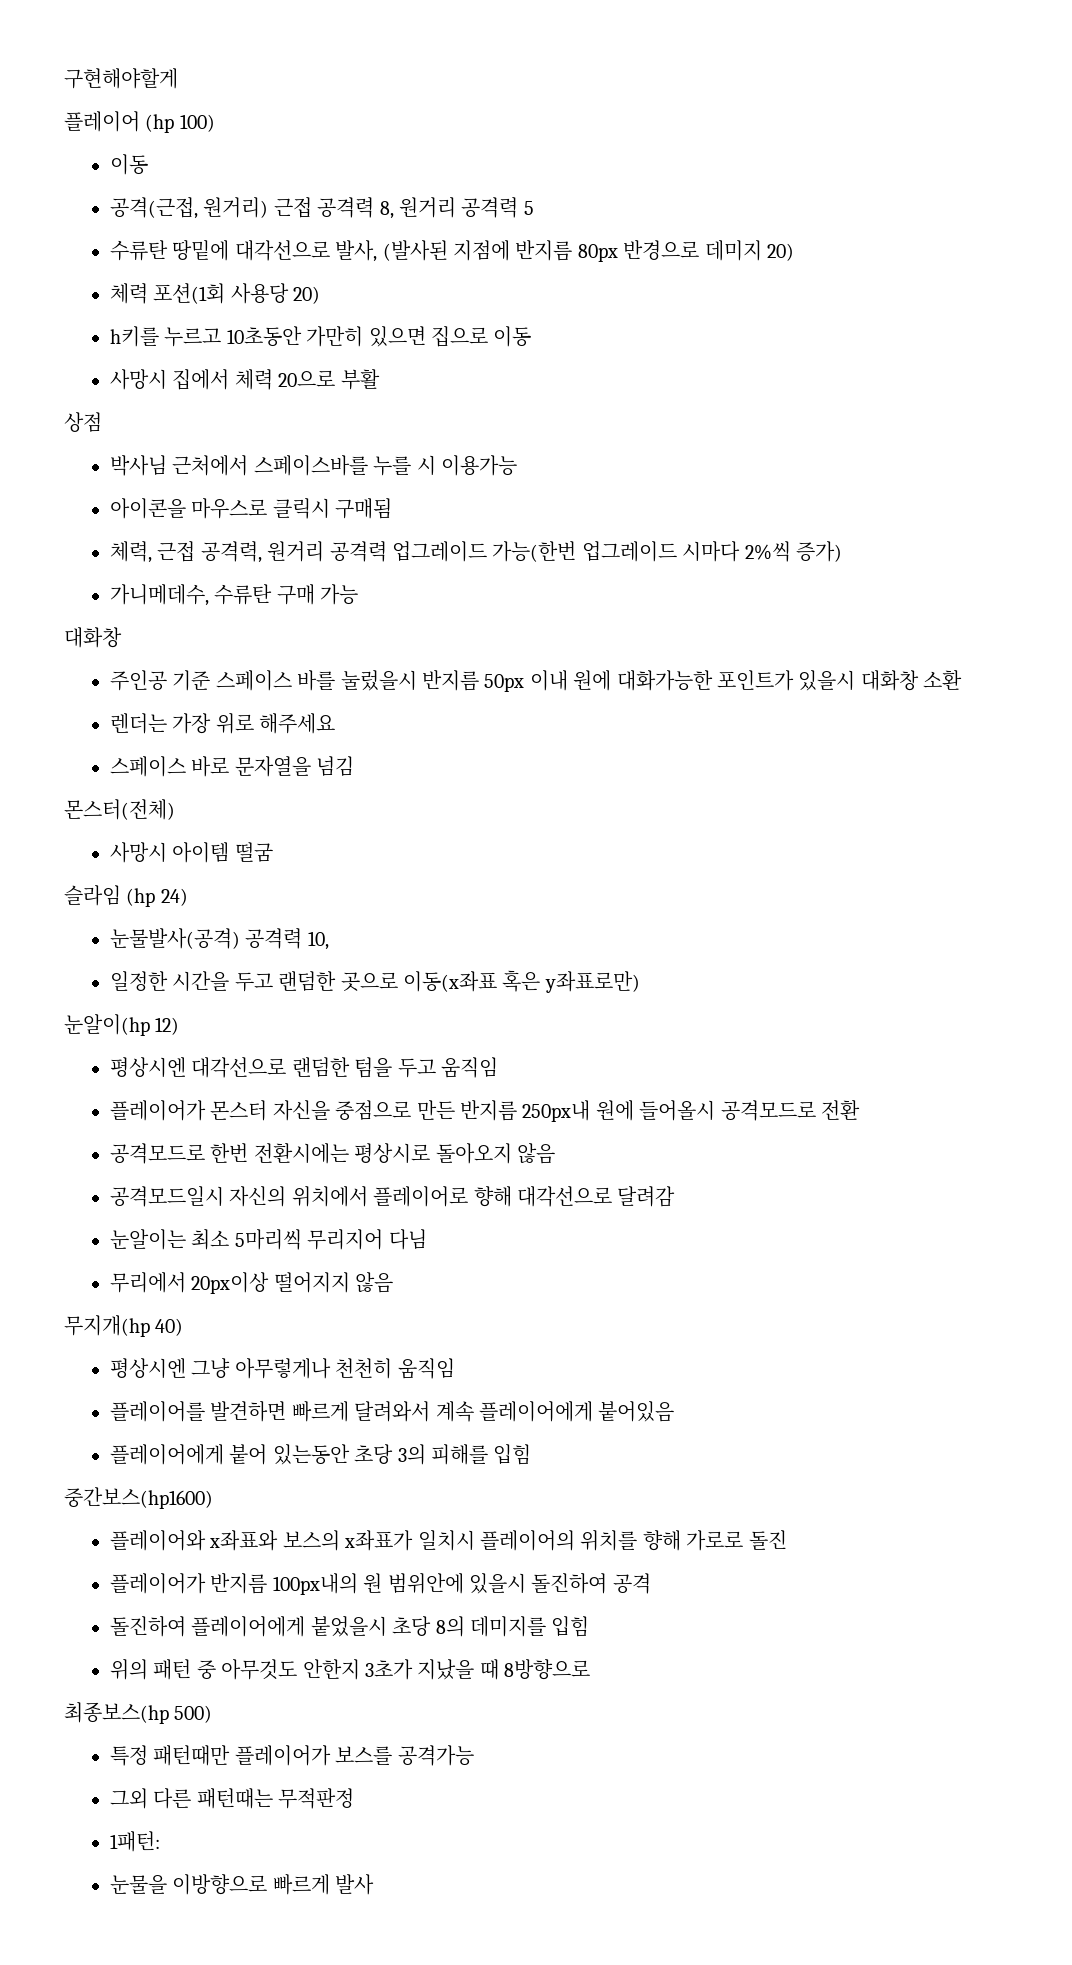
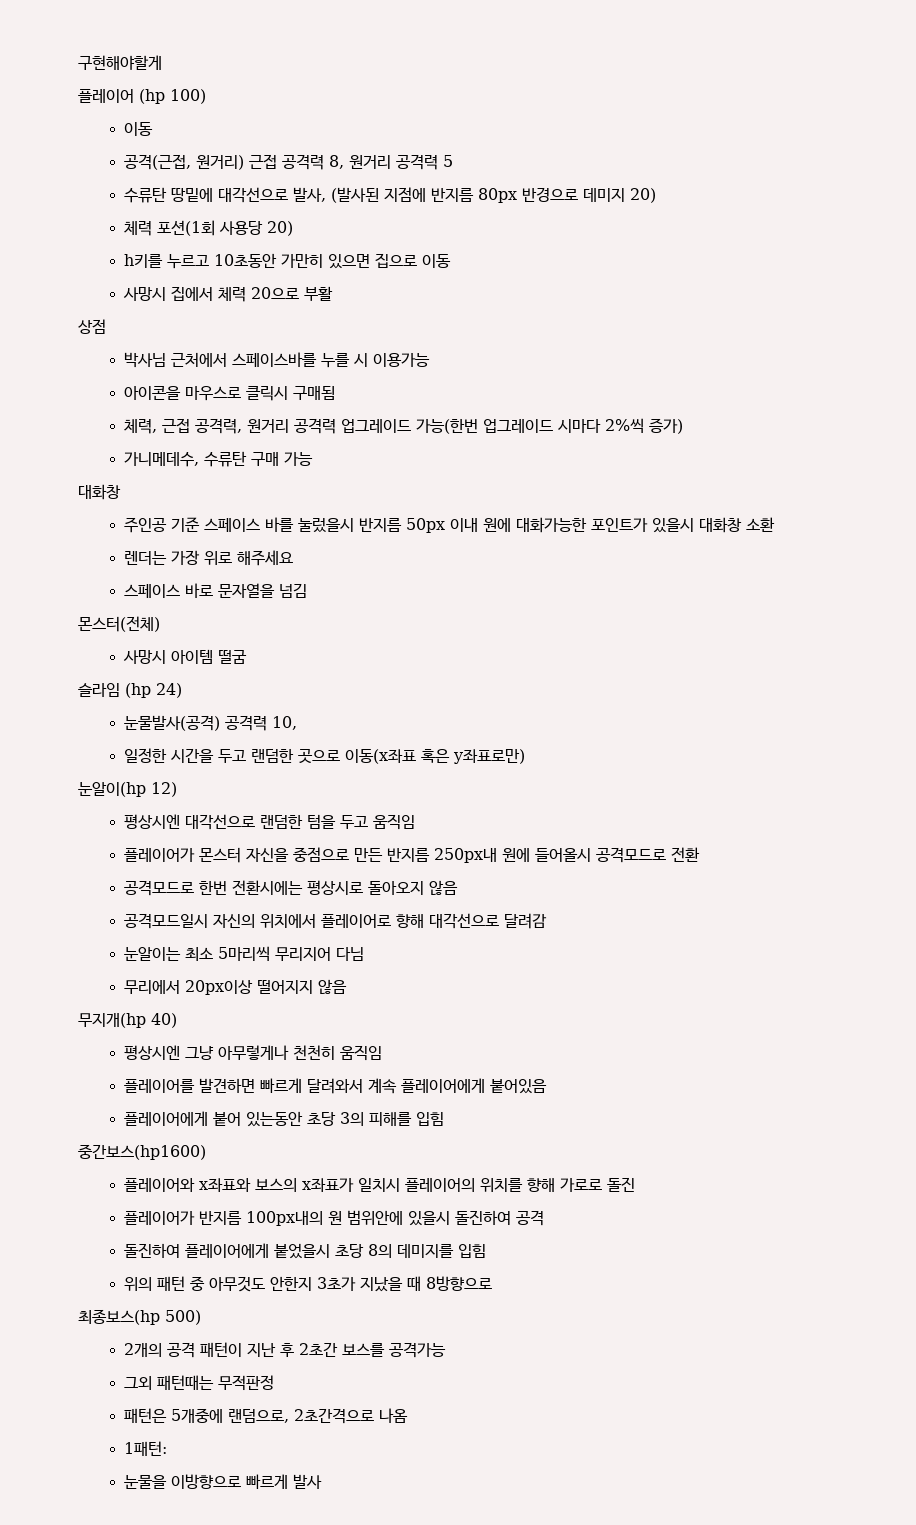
[109,1745,331,1766] 특정 패턴때만 플레이어가 -> [124,1342,339,1358] 2개의 공격 패턴이 지난 후 2초간
[153,1788,192,1809] 다른 -> (153, 1383) none
(355, 1798) none -> [124,1408,409,1424] // 패턴은 5개중에 랜덤으로, 2초간격으로 나옴

